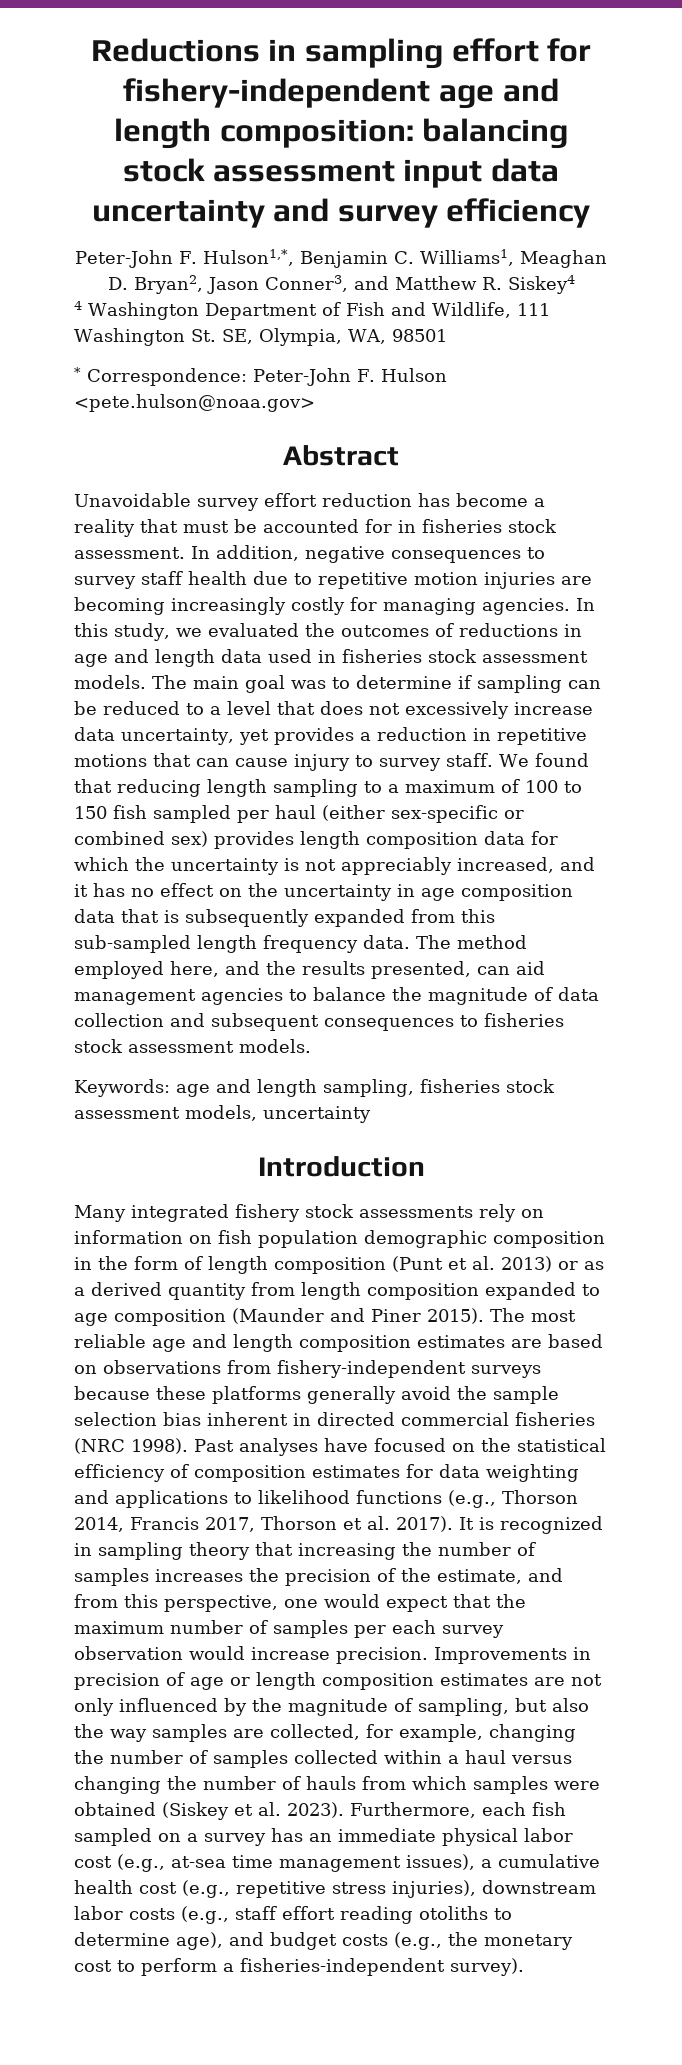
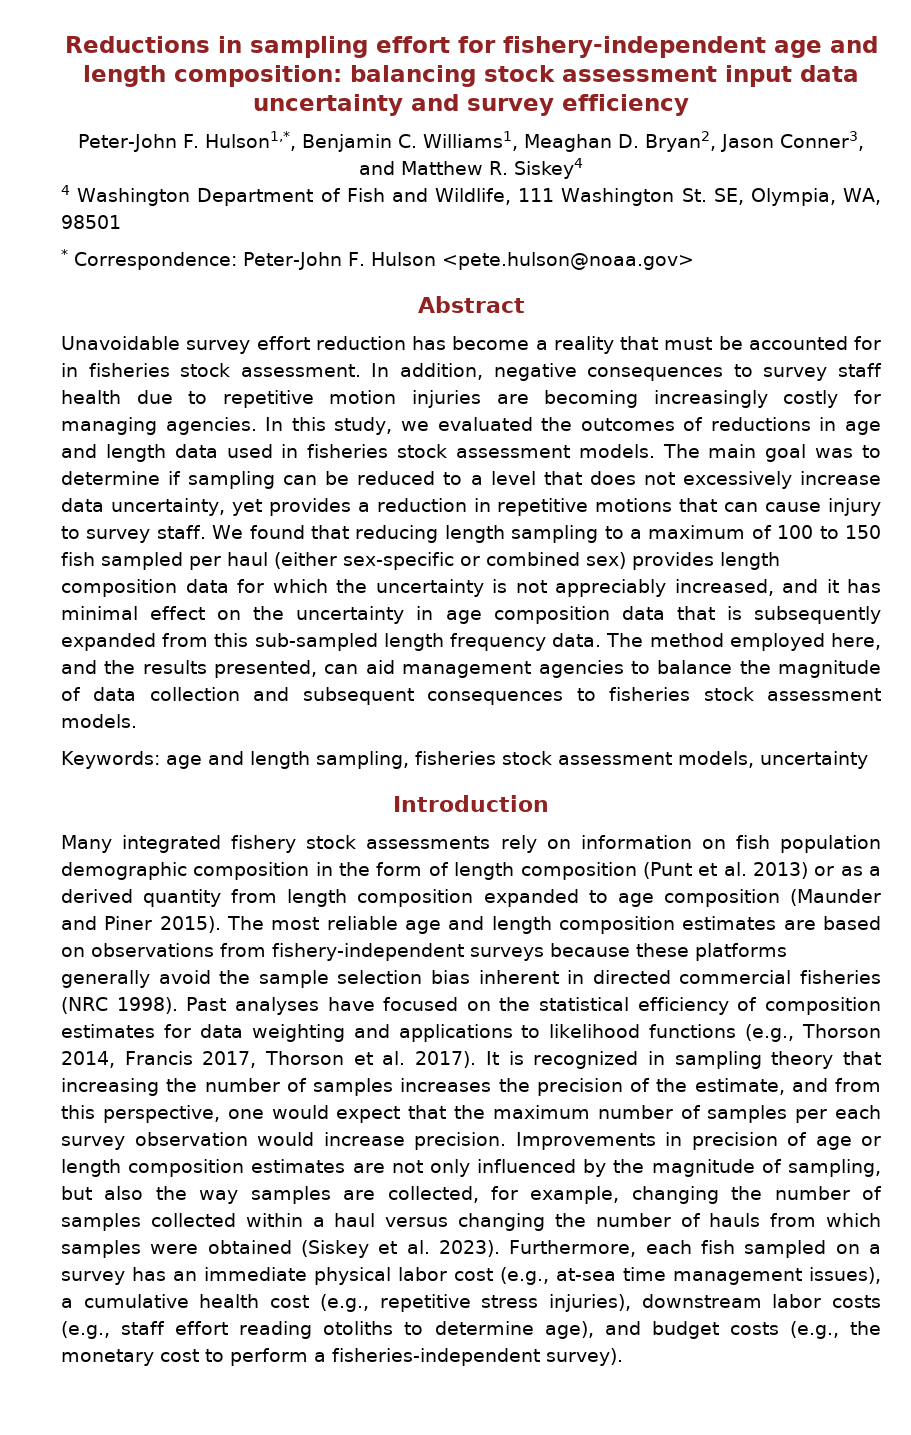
[131,888,154,897] no -> [61,606,138,620] minimal

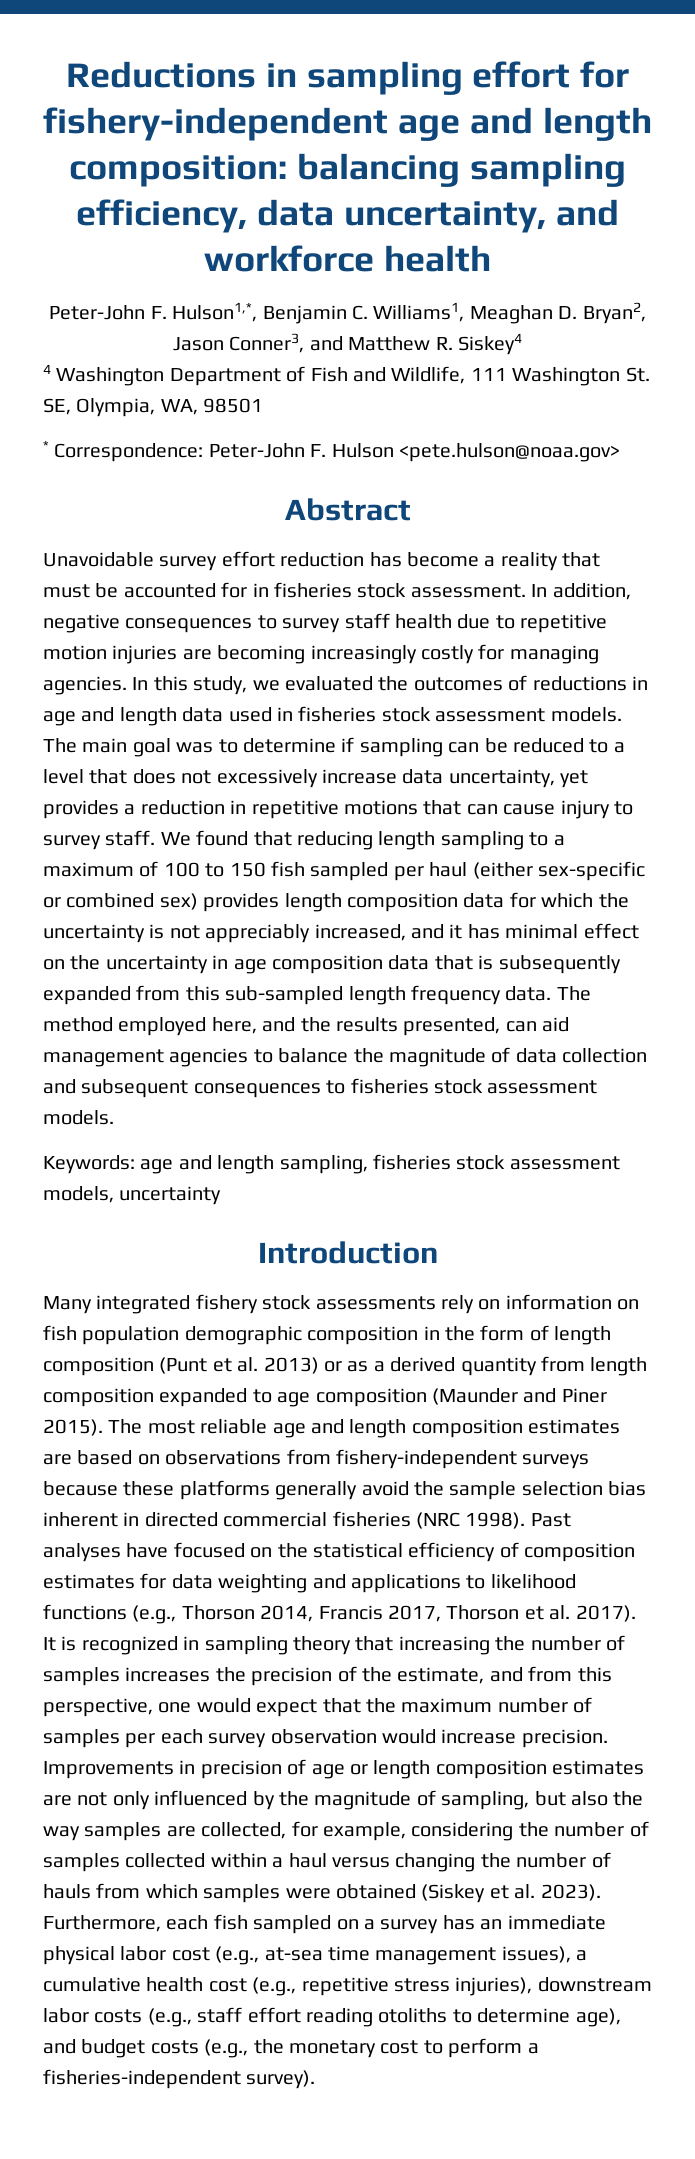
[484,65,859,87] [253,94,689,116] stock assessment input data uncertainty and survey efficiency -> [469,153,626,187] [76,199,619,233] [204,245,491,272] sampling efficiency, data uncertainty, and workforce health
[631,1186,719,1204] changing -> [411,1822,514,1841] considering

